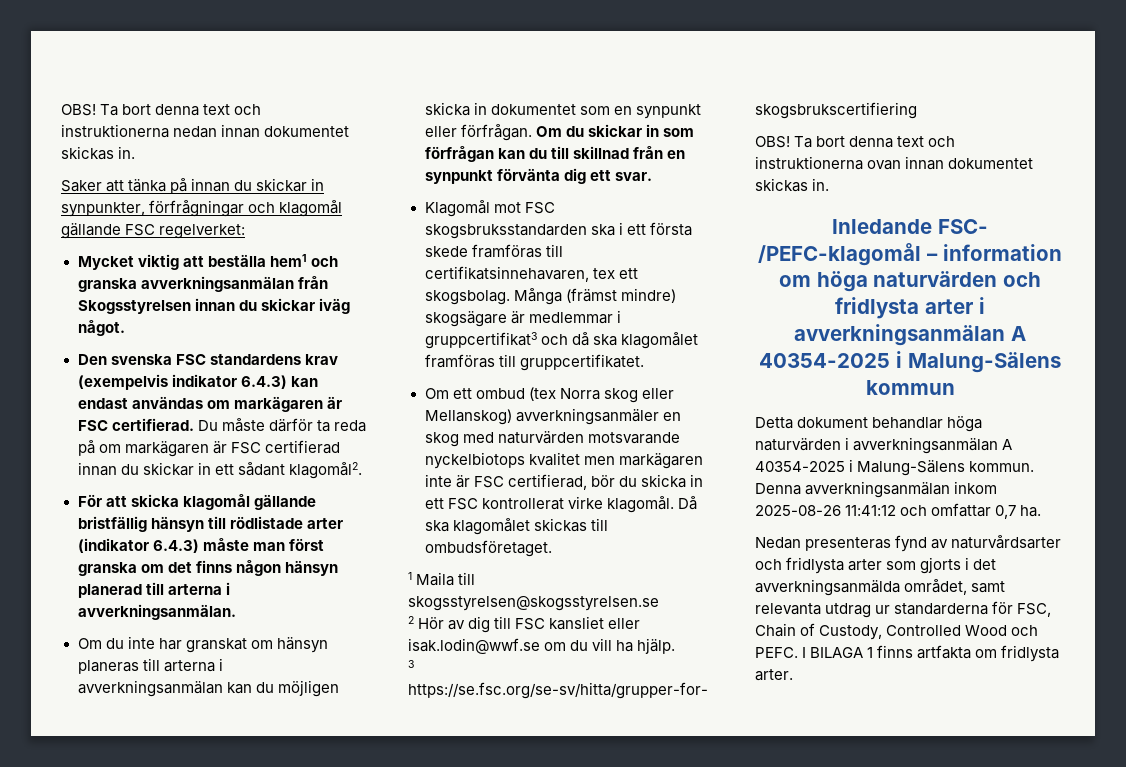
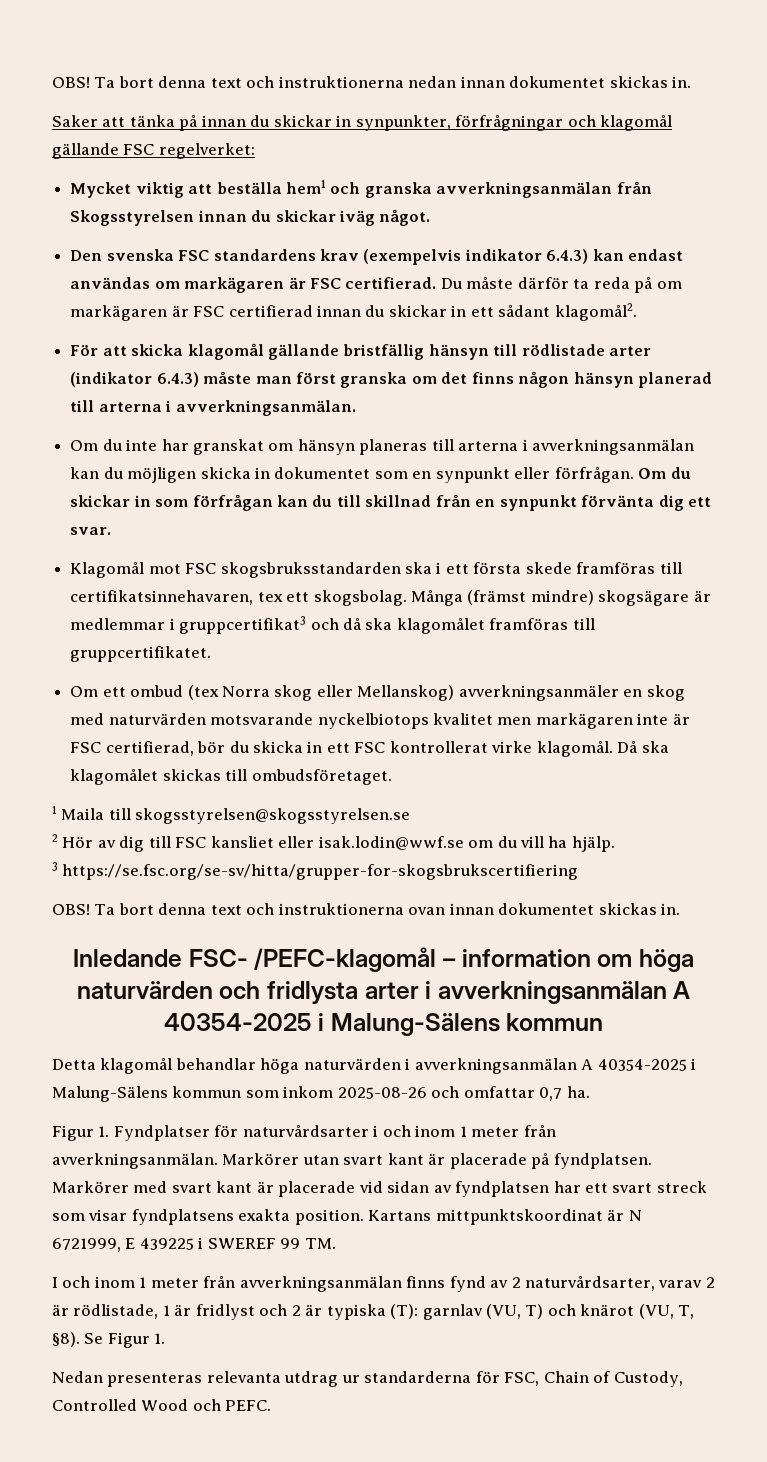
[797,417,869,428] dokument -> [100,1058,173,1074] klagomål
[969,461,1035,472] [755,481,951,498] kommun. Denna avverkningsanmälan -> [172,1086,279,1098] kommun som
[845,505,897,516] 11:41:12 -> (427, 1093) none
[755,535,1062,552] [755,557,997,574] [755,579,1006,596] Nedan presenteras fynd av naturvårdsarter och fridlysta arter som gjorts i det avverkningsanmälda området, samt -> [52,1125,556,1141] [52,1153,652,1169] [52,1181,707,1197] [52,1209,642,1225] [52,1237,336,1252] [52,1276,715,1292] [52,1304,695,1320] [52,1332,166,1348] [52,1371,203,1387] Figur 1. Fyndplatser för naturvårdsarter i och inom 1 meter från avverkningsanmälan. Markörer utan svart kant är placerade på fyndplatsen. Markörer med svart kant är placerade vid sidan av fyndplatsen har ett svart streck som visar fyndplatsens exakta position. Kartans mittpunktskoordinat är N 6721999, E 439225 i SWEREF 99 TM. // I och inom 1 meter från avverkningsanmälan finns fynd av 2 naturvårdsarter, varav 2 är rödlistade, 1 är fridlyst och 2 är typiska (T): garnlav (VU, T) och knärot (VU, T, §8). Se Figur 1. // Nedan presenteras
[802,645,1060,662] [755,669,793,681] I BILAGA 1 finns artfakta om fridlysta arter. -> (272, 1405) none

